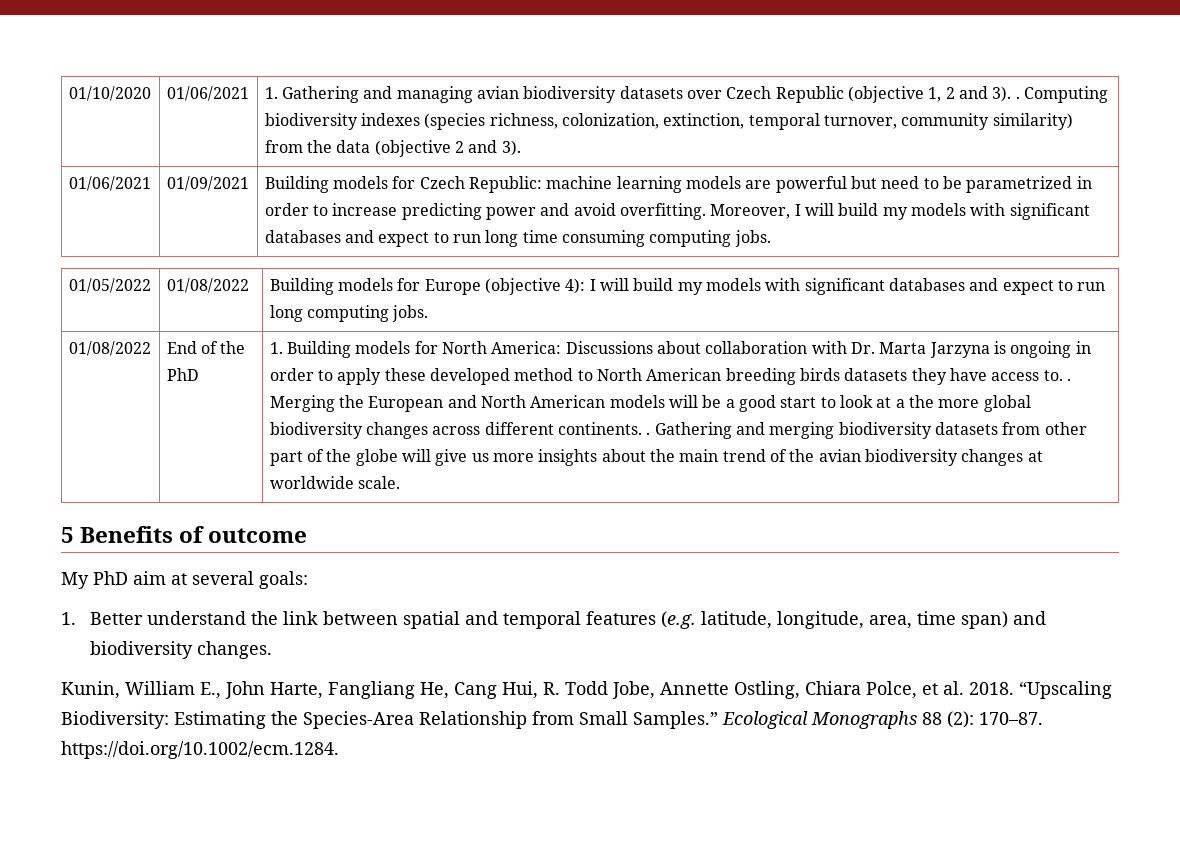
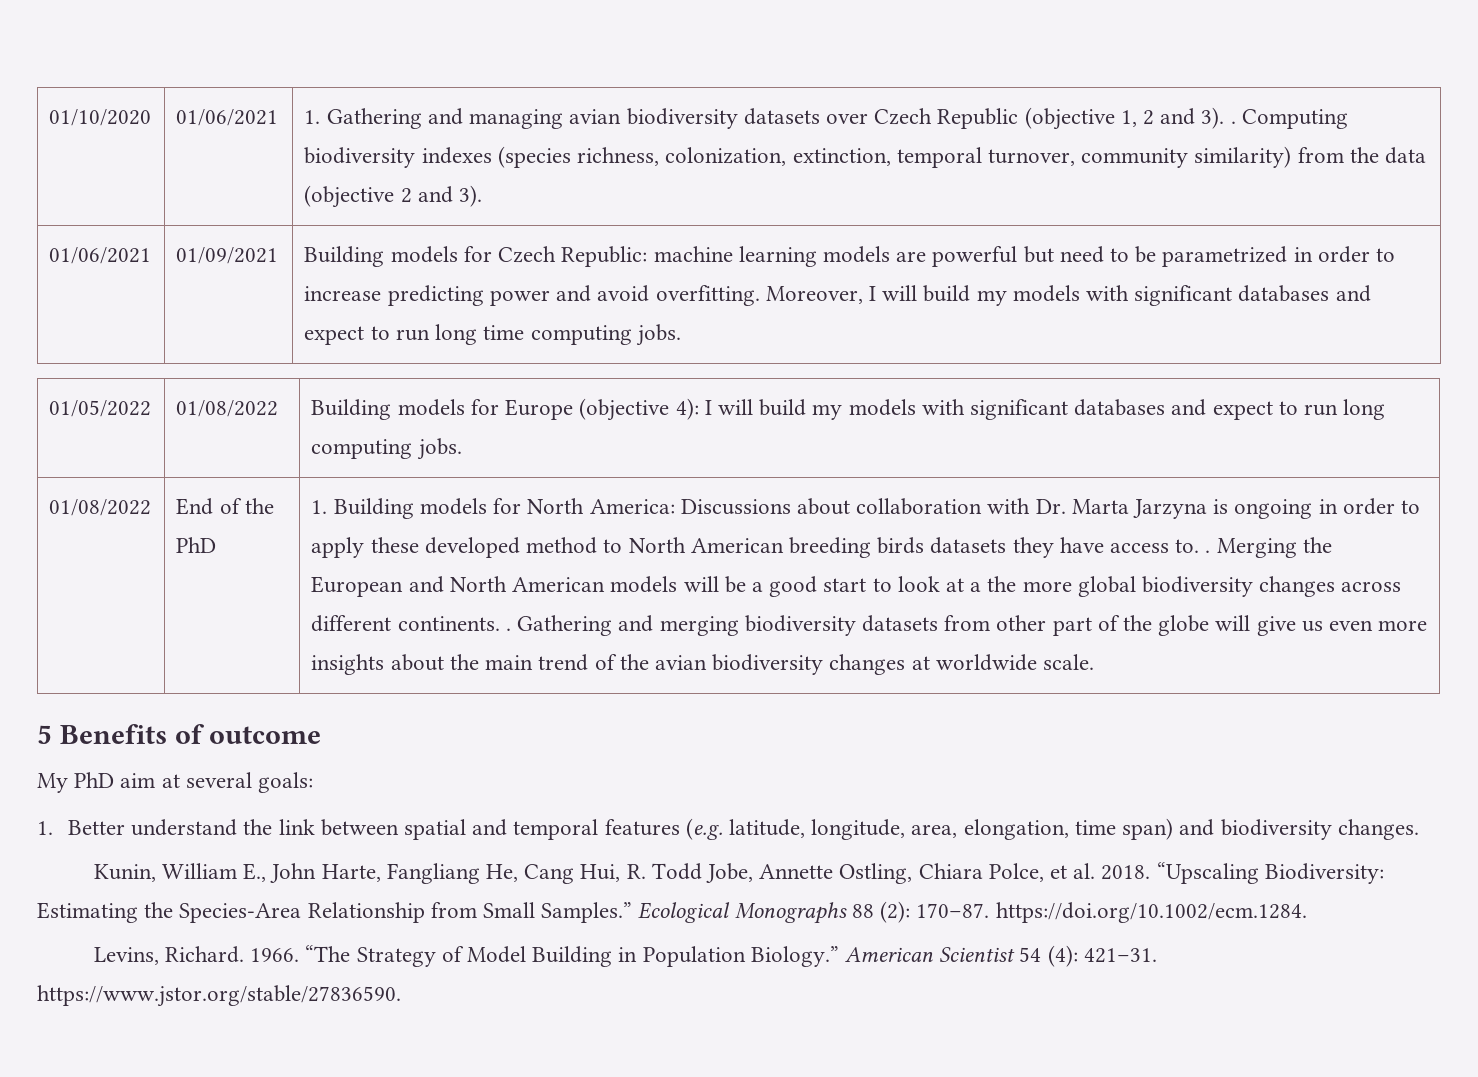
[561,230,645,247] consuming -> (525, 332) none
(489, 457) none -> [1329,620,1374,631] even
(912, 622) none -> [963,819,1069,840] elongation,
(339, 750) none -> [93,945,1157,967] [37,985,401,1007] // Levins, Richard. 1966. “The Strategy of Model Building in Population Biology.” American Scientist 54 (4): 421–31. https://www.jstor.org/stable/27836590.

